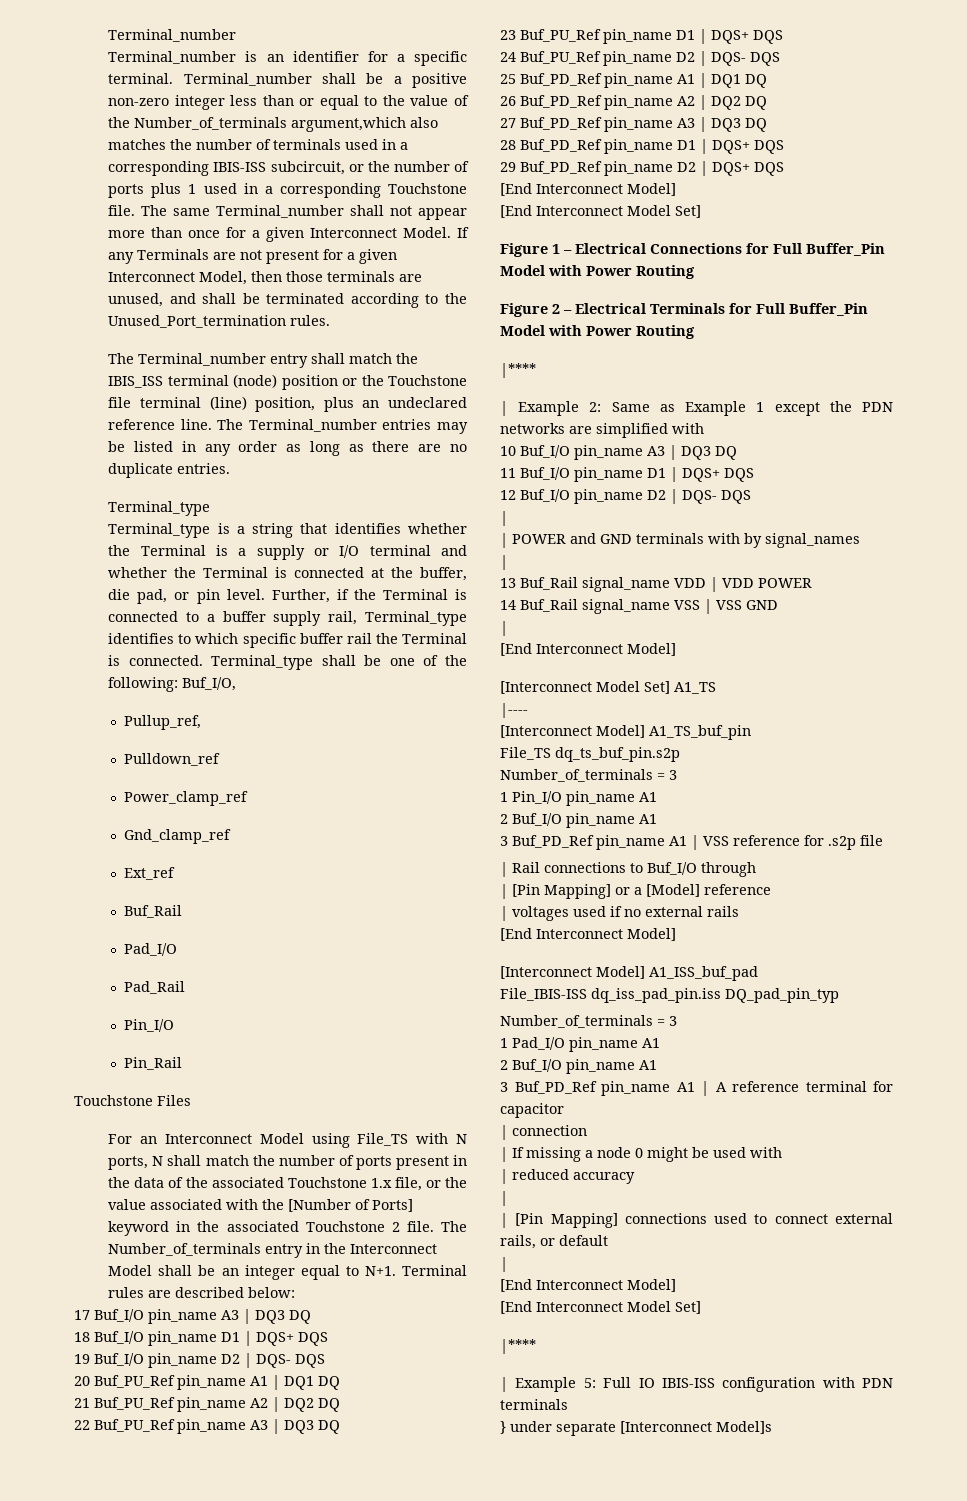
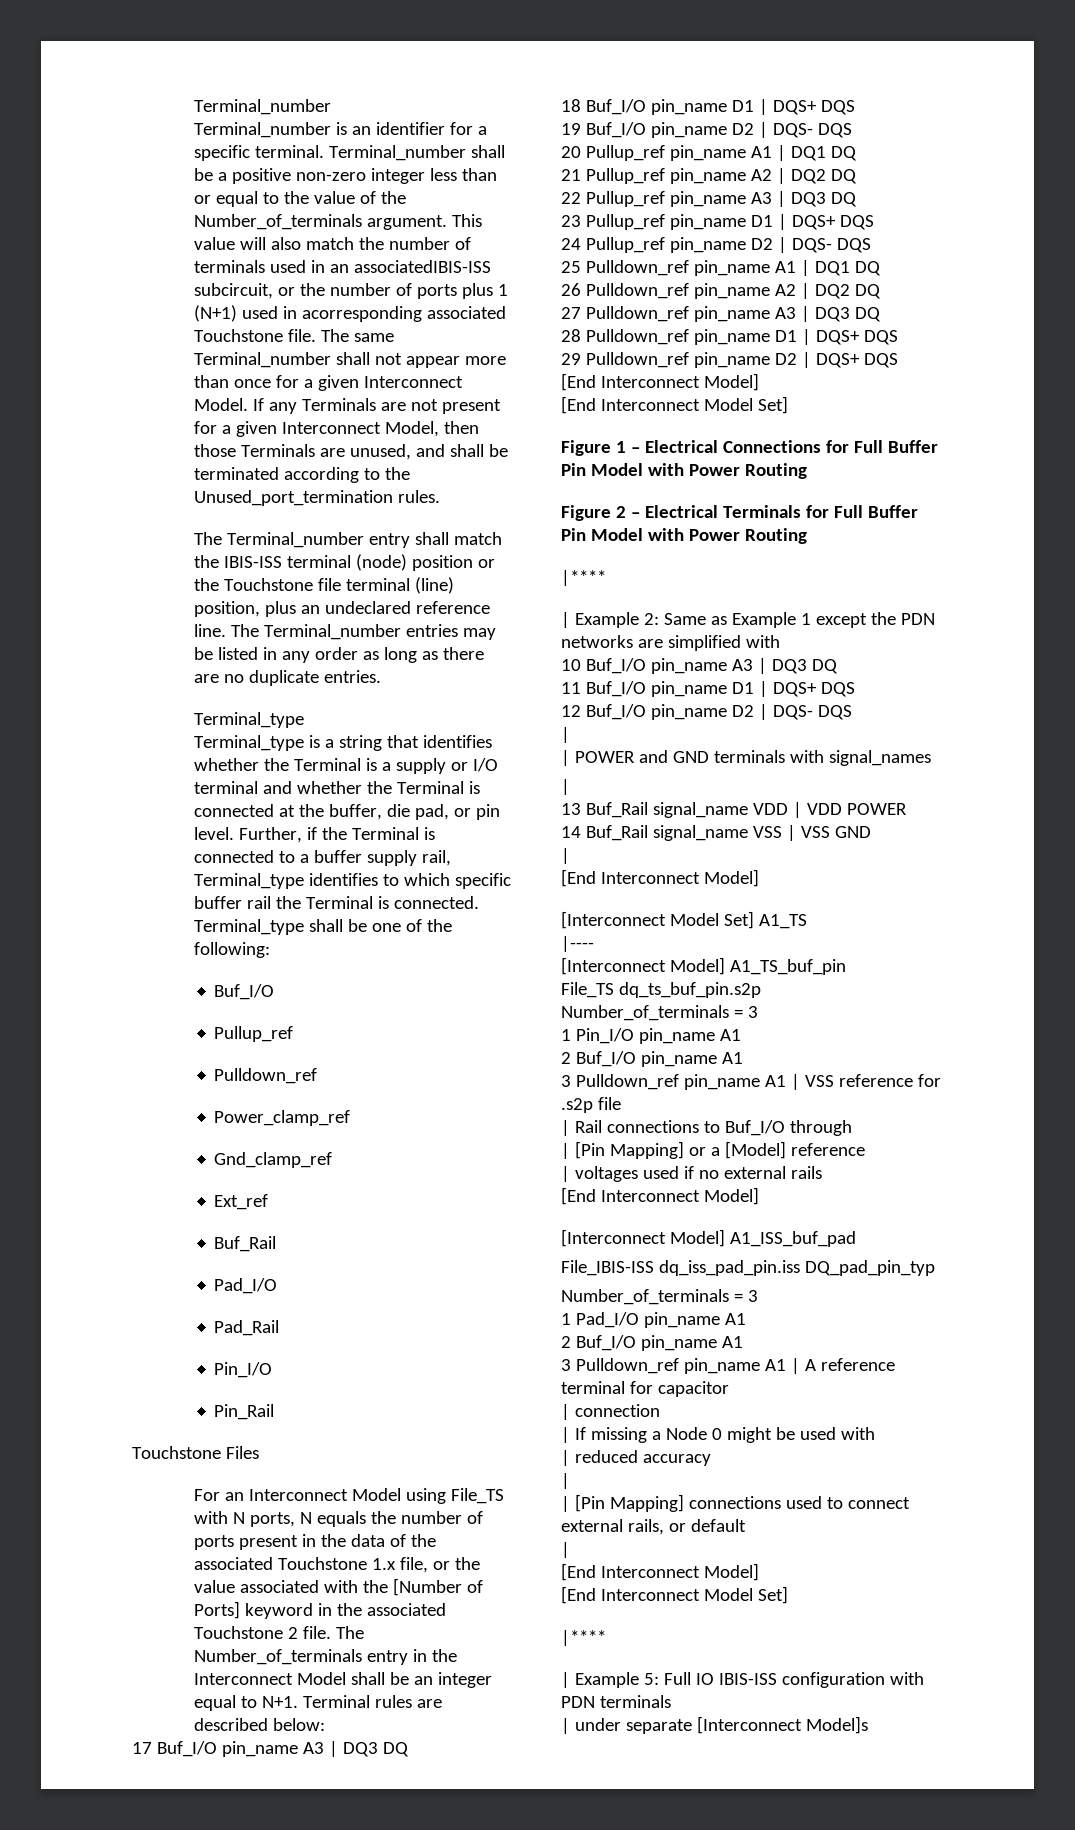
[291,117,439,132] [108,139,167,150] argument,which also matches -> [367,214,483,230] [194,237,355,250] argument. This value will also match
[400,142,409,150] [108,161,267,176] a corresponding IBIS-ISS -> [330,260,492,273] an associatedIBIS-ISS
[203,183,381,198] used in a corresponding -> [194,305,507,322] (N+1) used in acorresponding associated
[327,271,396,282] terminals -> [241,444,316,457] Terminals
[108,315,287,328] Unused_Port_termination -> [194,490,394,506] Unused_port_termination
[108,376,164,388] IBIS_ISS -> [224,556,283,568] IBIS-ISS
[182,677,237,691] [124,715,202,730] Buf_I/O, // Pullup_ref, -> [214,984,275,1000] [214,1026,294,1042] // Buf_I/O // Pullup_ref
[167,1155,249,1166] shall match -> [317,1511,367,1527] equals
[94,1375,175,1388] Buf_PU_Ref -> [585,145,665,161] Pullup_ref
[94,1397,175,1410] Buf_PU_Ref -> [585,168,665,184] Pullup_ref
[94,1419,175,1432] Buf_PU_Ref -> [585,191,665,207] Pullup_ref
[520,29,601,42] Buf_PU_Ref -> [585,214,665,230] Pullup_ref
[520,51,601,64] Buf_PU_Ref -> [585,237,665,253] Pullup_ref
[520,73,602,86] Buf_PD_Ref -> [585,260,689,276] Pulldown_ref
[520,95,602,108] Buf_PD_Ref -> [585,283,689,299] Pulldown_ref
[520,117,602,130] Buf_PD_Ref -> [585,306,689,322] Pulldown_ref
[520,139,602,152] Buf_PD_Ref -> [585,329,689,345] Pulldown_ref
[520,161,602,174] Buf_PD_Ref -> [585,352,689,368] Pulldown_ref
[806,243,885,256] Buffer_Pin -> [887,440,938,453] [561,463,586,476] Buffer Pin
[789,303,868,316] Buffer_Pin -> [867,505,918,518] [561,528,586,541] Buffer Pin
[744,533,762,548] by -> (824, 756) none
[512,835,594,848] Buf_PD_Ref -> [575,1074,679,1090] Pulldown_ref
[514,1081,597,1094] Buf_PD_Ref -> [575,1358,679,1374] Pulldown_ref
[597,1147,631,1158] node -> [665,1427,707,1440] Node
[500,1421,506,1434] } -> [561,1718,570,1734] |

